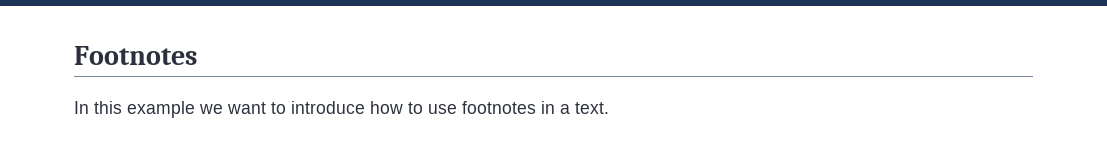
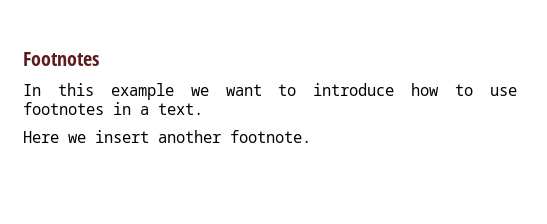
(609, 108) none -> [23,130,311,143] // Here we insert another footnote.

